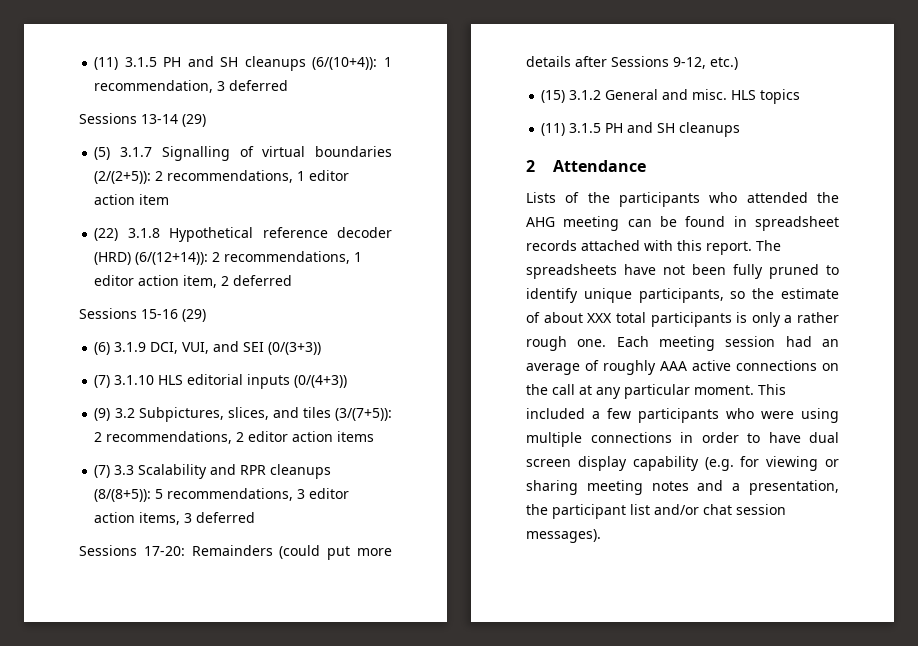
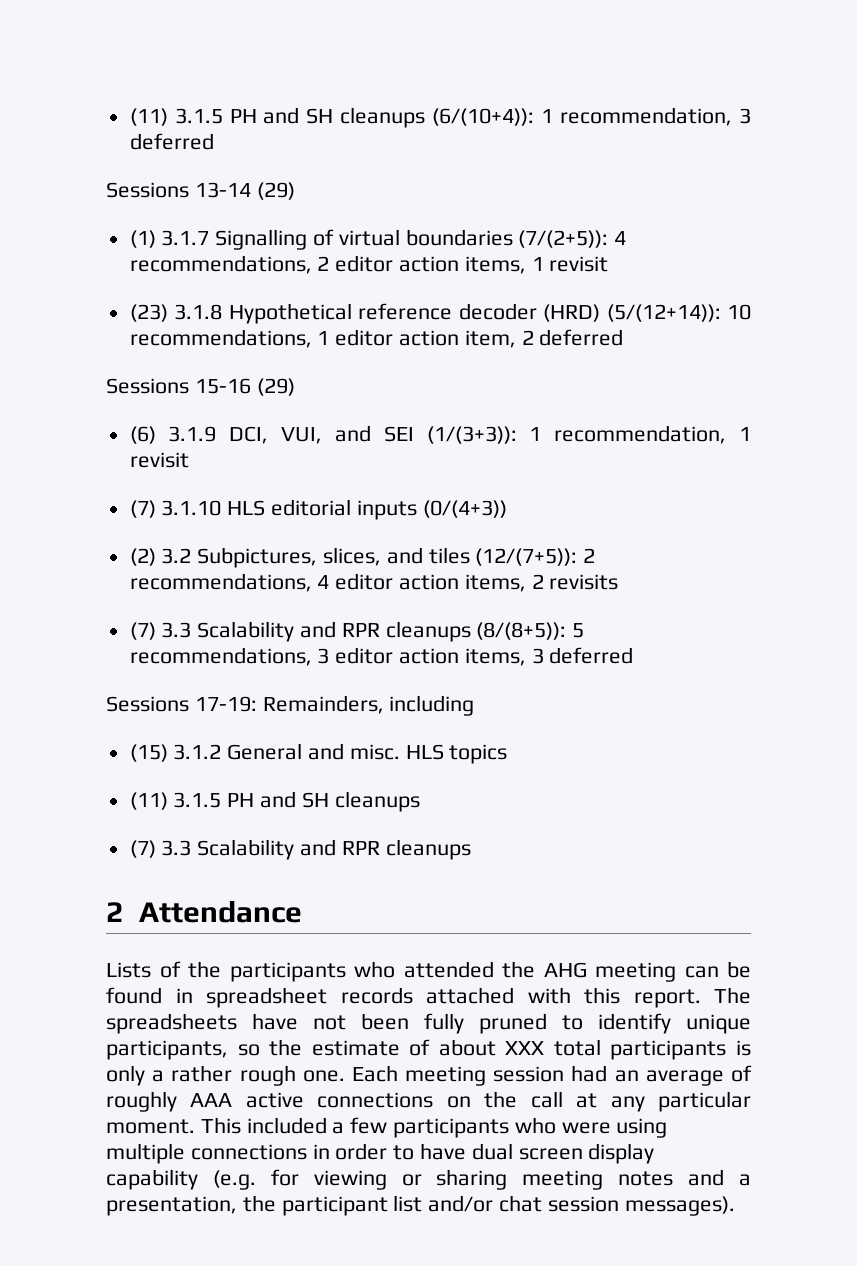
[94,147,111,160] (5) -> [129,230,156,248] (1)
[94,170,350,184] [94,194,170,205] [94,228,119,241] (2/(2+5)): 2 recommendations, 1 editor action item // (22) -> [518,230,627,248] [129,255,609,274] [129,304,168,322] (7/(2+5)): 4 recommendations, 2 editor action items, 1 revisit // (23)
[135,252,221,265] (6/(12+14)): 2 -> [606,304,752,322] (5/(12+14)): 10
[268,342,322,355] (0/(3+3)) -> [426,425,751,444] [129,452,189,468] (1/(3+3)): 1 recommendation, 1 revisit
[94,408,111,421] (9) -> [129,548,156,566] (2)
[335,408,392,421] [94,431,375,444] (3/(7+5)): 2 recommendations, 2 editor action items -> [475,548,596,566] [129,573,619,592] (12/(7+5)): 2 recommendations, 4 editor action items, 2 revisits
[143,545,393,560] [526,56,738,70] 17-20: Remainders (could put more details after Sessions 9-12, etc.) -> [194,695,475,716] 17-19: Remainders, including
(741, 129) none -> [129,839,471,860] // (7) 3.3 Scalability and RPR cleanups

